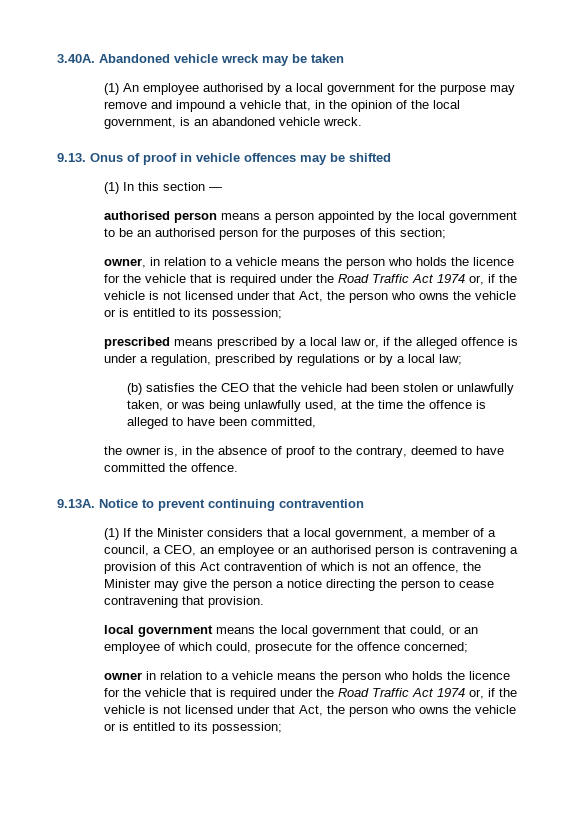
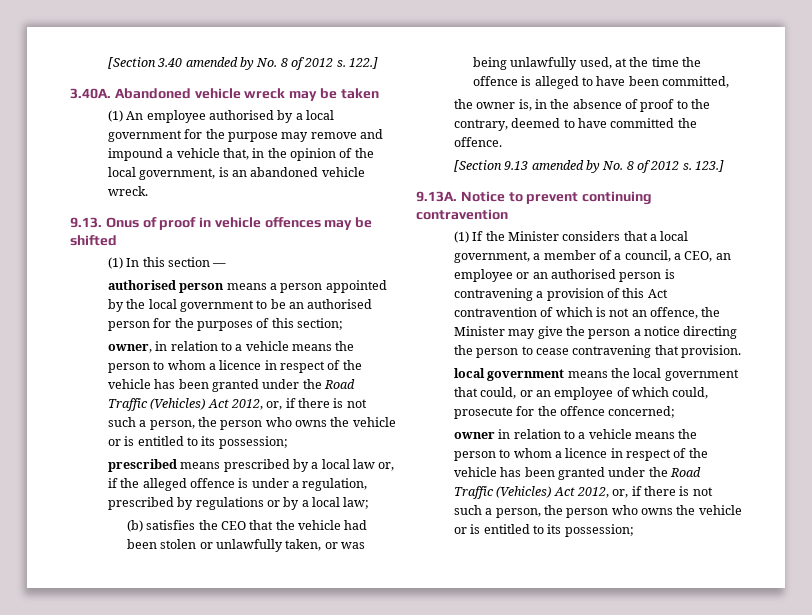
(57, 58) none -> [107,57,379,70] [Section 3.40 amended by No. 8 of 2012 s. 122.] //
[387,257,514,266] [103,274,517,286] [103,291,323,302] who holds the licence for the vehicle that is required under the Road Traffic Act 1974 or, if the vehicle is not licensed under that Act, -> [153,360,362,373] [107,379,356,392] [107,398,367,411] [107,417,195,430] to whom a licence in respect of the vehicle has been granted under the Road Traffic (Vehicles) Act 2012, or, if there is not such a person,
(238, 467) none -> [453,160,725,173] // [Section 9.13 amended by No. 8 of 2012 s. 123.]
[383,671,510,680] [103,688,517,700] [103,705,323,716] who holds the licence for the vehicle that is required under the Road Traffic Act 1974 or, if the vehicle is not licensed under that Act, -> [499,448,708,461] [453,467,702,480] [453,486,713,499] [453,505,541,518] to whom a licence in respect of the vehicle has been granted under the Road Traffic (Vehicles) Act 2012, or, if there is not such a person,

